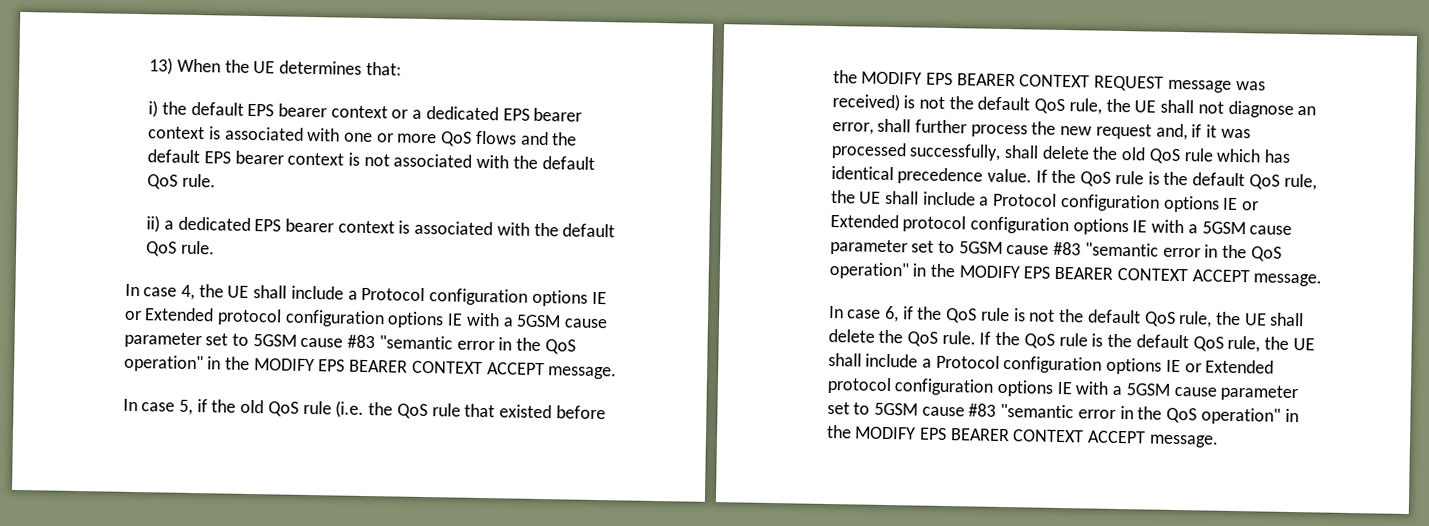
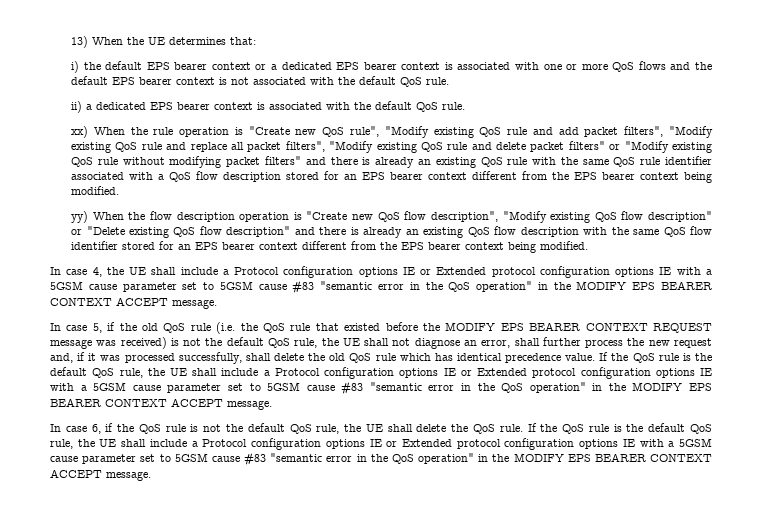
(215, 247) none -> [71,126,713,138] [71,141,712,153] [71,156,712,168] [71,171,713,183] [71,186,120,195] [71,211,713,223] [71,226,713,238] [71,241,589,253] // xx) When the rule operation is "Create new QoS rule", "Modify existing QoS rule and add packet filters", "Modify existing QoS rule and replace all packet filters", "Modify existing QoS rule and delete packet filters" or "Modify existing QoS rule without modifying packet filters" and there is already an existing QoS rule with the same QoS rule identifier associated with a QoS flow description stored for an EPS bearer context different from the EPS bearer context being modified. // yy) When the flow description operation is "Create new QoS flow description", "Modify existing QoS flow description" or "Delete existing QoS flow description" and there is already an existing QoS flow description with the same QoS flow identifier stored for an EPS bearer context different from the EPS bearer context being modified.

